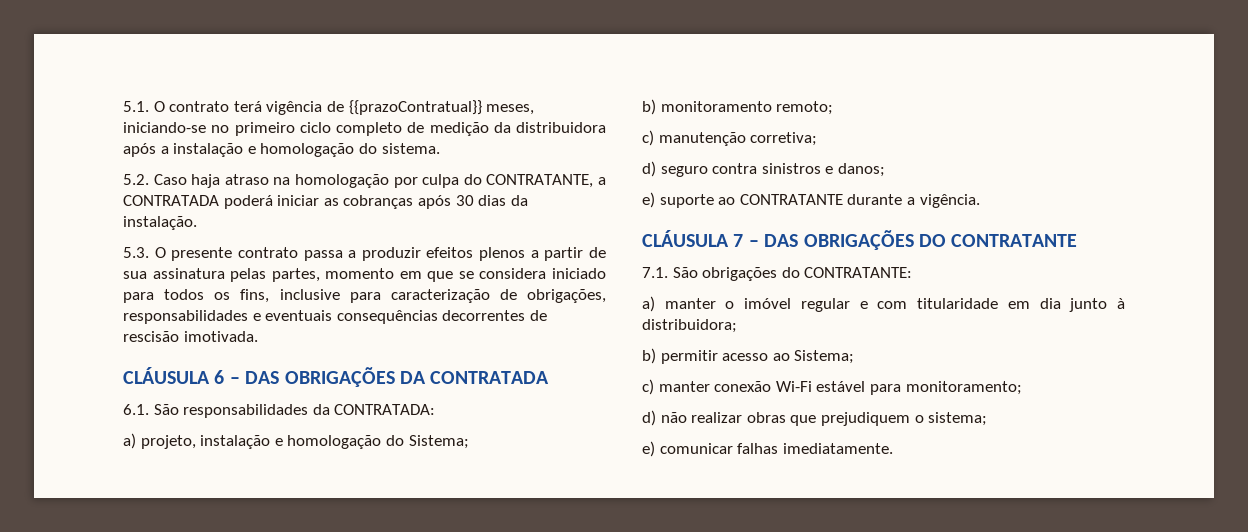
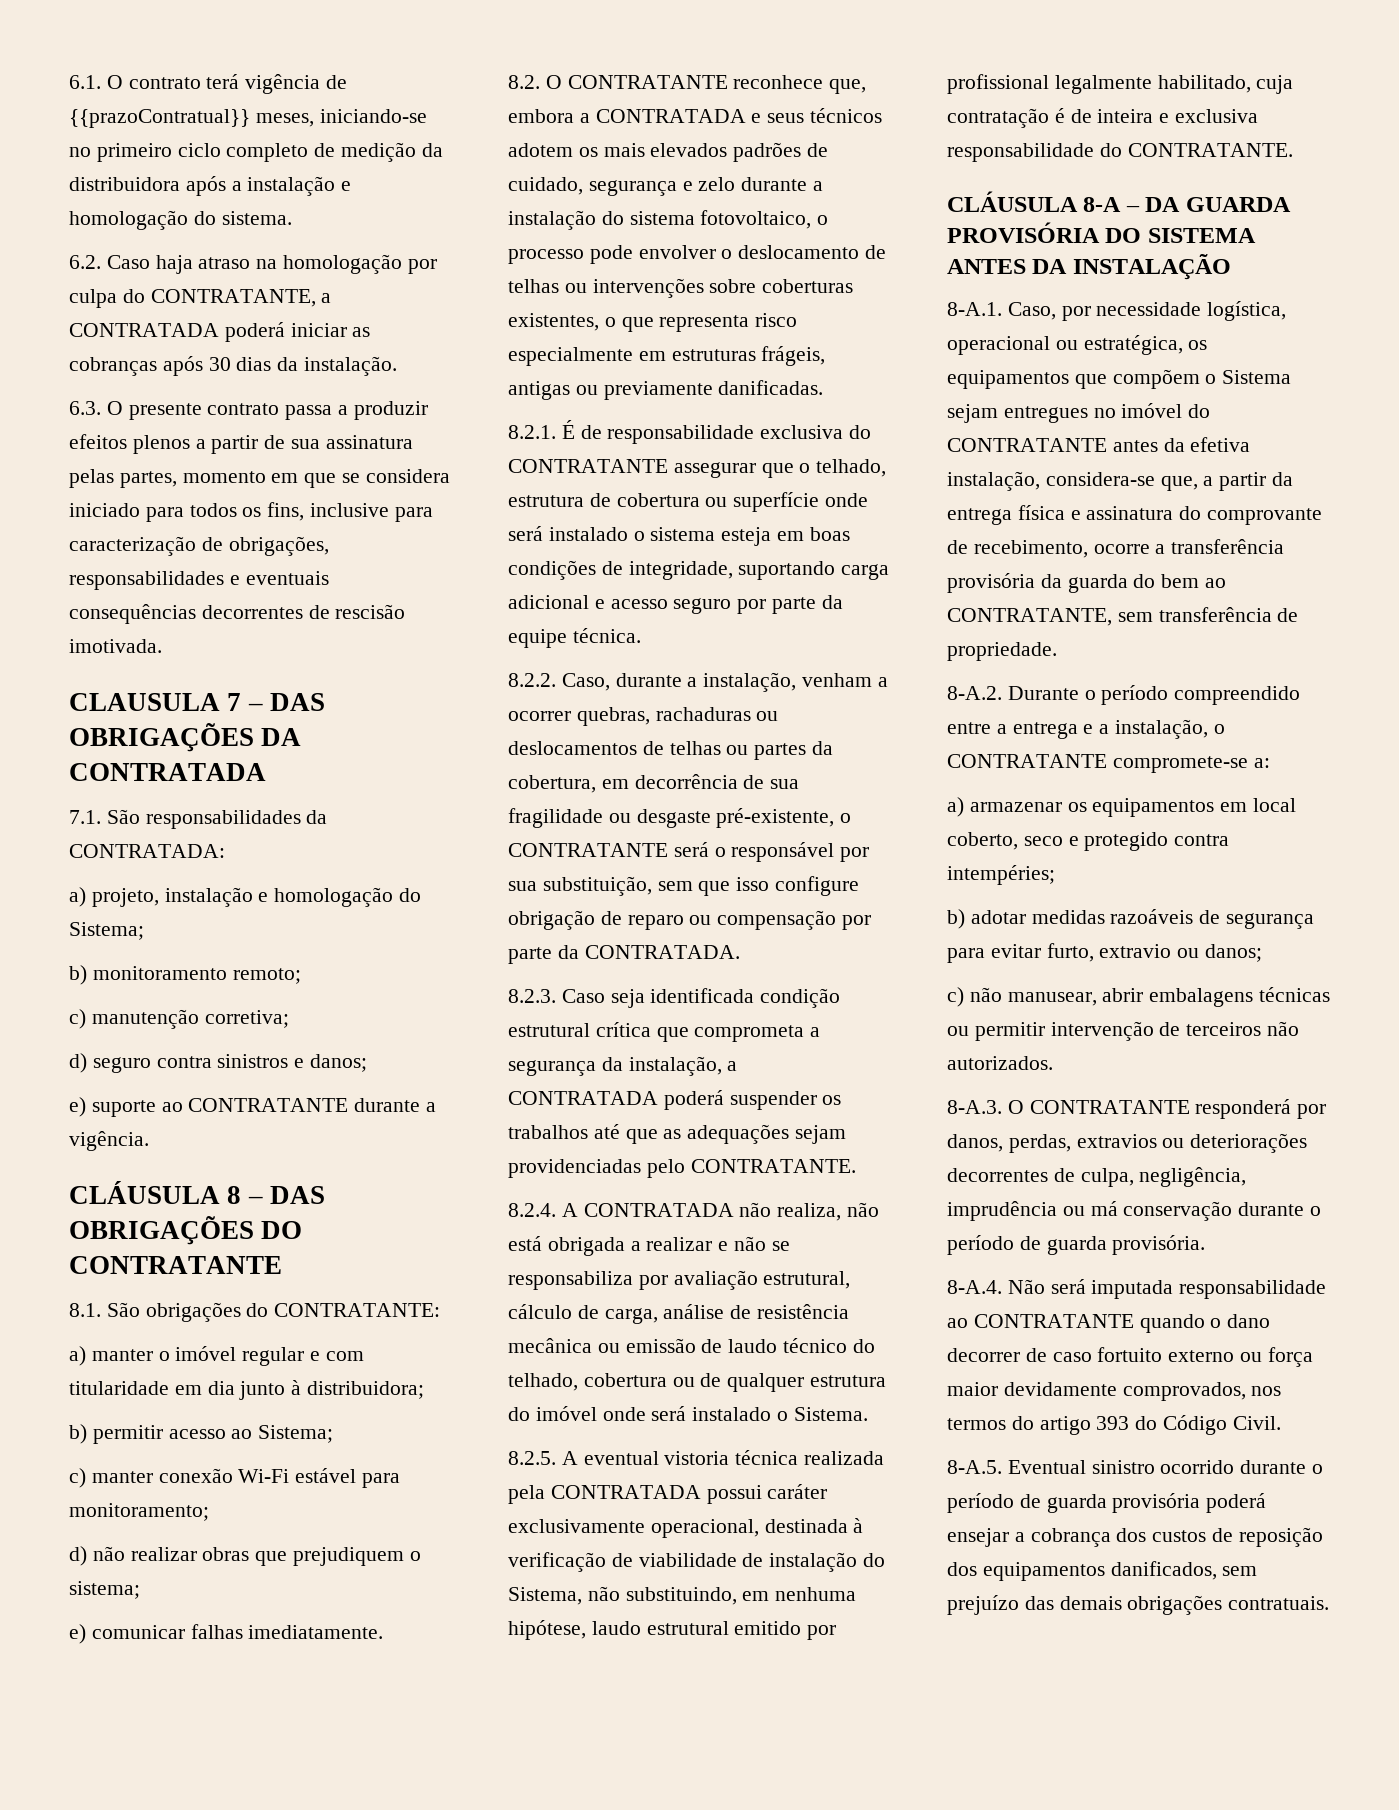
[123,101,149,112] 5.1. -> [69,75,101,89] 6.1.
[123,174,149,185] 5.2. -> [69,255,101,269] 6.2.
[123,247,149,258] 5.3. -> [69,401,101,415] 6.3.
[123,367,225,384] CLÁUSULA 6 -> [69,693,242,711] CLAUSULA 7
[123,404,149,415] 6.1. -> [69,810,101,824] 7.1.
[733,234,744,247] 7 -> [227,1186,242,1204] 8
[642,267,668,278] 7.1. -> [69,1303,101,1317] 8.1.
(893, 448) none -> [508,75,867,94] [508,108,883,123] [508,142,829,162] [508,177,824,196] [508,210,829,230] [508,245,887,264] [508,278,854,298] [508,313,798,332] [508,346,826,366] [508,380,824,400] [508,420,872,444] [508,459,887,478] [508,492,869,512] [508,526,850,546] [508,560,890,580] [508,595,843,614] [508,628,641,648] [508,672,888,692] [508,707,779,726] [508,741,834,760] [508,774,800,793] [508,808,852,828] [508,842,870,862] [508,876,860,896] [508,910,872,930] [508,945,740,964] [508,988,841,1008] [508,1022,821,1042] [508,1056,738,1076] [508,1090,842,1110] [508,1124,847,1144] [508,1159,856,1178] [508,1202,880,1221] [508,1236,790,1256] [508,1270,851,1290] [508,1304,850,1324] [508,1338,875,1353] [508,1373,887,1392] [508,1406,868,1421] [508,1450,885,1465] [508,1484,828,1504] [508,1518,864,1538] [508,1552,886,1572] [508,1586,857,1605] [508,1620,837,1640] [947,74,1294,94] [947,108,1259,128] [947,143,1293,162] [947,191,1291,212] [947,222,1256,243] [947,254,1231,280] [947,301,1287,321] [947,335,1208,355] [947,369,1292,389] [947,403,1211,423] [947,437,1251,452] [947,471,1294,491] [947,505,1323,525] [947,539,1285,558] [947,573,1227,593] [947,607,1299,626] [947,642,1057,661] [947,685,1301,705] [947,719,1225,739] [947,754,1270,773] [947,797,1297,817] [947,832,1230,851] [947,865,1055,885] [947,909,1315,929] [947,943,1263,963] [947,987,1331,1007] [947,1021,1300,1041] [947,1056,1053,1070] [947,1099,1327,1119] [947,1133,1308,1153] [947,1167,1247,1187] [947,1201,1322,1221] [947,1235,1206,1255] [947,1279,1327,1299] [947,1314,1271,1333] [947,1347,1313,1367] [947,1382,1282,1401] [947,1415,1281,1435] [947,1460,1324,1474] [947,1493,1267,1513] [947,1527,1323,1547] [947,1561,1258,1581] [947,1595,1330,1615] // 8.2. O CONTRATANTE reconhece que, embora a CONTRATADA e seus técnicos adotem os mais elevados padrões de cuidado, segurança e zelo durante a instalação do sistema fotovoltaico, o processo pode envolver o deslocamento de telhas ou intervenções sobre coberturas existentes, o que representa risco especialmente em estruturas frágeis, antigas ou previamente danificadas. // 8.2.1. É de responsabilidade exclusiva do CONTRATANTE assegurar que o telhado, estrutura de cobertura ou superfície onde será instalado o sistema esteja em boas condições de integridade, suportando carga adicional e acesso seguro por parte da equipe técnica. // 8.2.2. Caso, durante a instalação, venham a ocorrer quebras, rachaduras ou deslocamentos de telhas ou partes da cobertura, em decorrência de sua fragilidade ou desgaste pré-existente, o CONTRATANTE será o responsável por sua substituição, sem que isso configure obrigação de reparo ou compensação por parte da CONTRATADA. // 8.2.3. Caso seja identificada condição estrutural crítica que comprometa a segurança da instalação, a CONTRATADA poderá suspender os trabalhos até que as adequações sejam providenciadas pelo CONTRATANTE. // 8.2.4. A CONTRATADA não realiza, não está obrigada a realizar e não se responsabiliza por avaliação estrutural, cálculo de carga, análise de resistência mecânica ou emissão de laudo técnico do telhado, cobertura ou de qualquer estrutura do imóvel onde será instalado o Sistema. // 8.2.5. A eventual vistoria técnica realizada pela CONTRATADA possui caráter exclusivamente operacional, destinada à verificação de viabilidade de instalação do Sistema, não substituindo, em nenhuma hipótese, laudo estrutural emitido por profissional legalmente habilitado, cuja contratação é de inteira e exclusiva responsabilidade do CONTRATANTE. // CLÁUSULA 8-A – DA GUARDA PROVISÓRIA DO SISTEMA ANTES DA INSTALAÇÃO // 8-A.1. Caso, por necessidade logística, operacional ou estratégica, os equipamentos que compõem o Sistema sejam entregues no imóvel do CONTRATANTE antes da efetiva instalação, considera-se que, a partir da entrega física e assinatura do comprovante de recebimento, ocorre a transferência provisória da guarda do bem ao CONTRATANTE, sem transferência de propriedade. // 8-A.2. Durante o período compreendido entre a entrega e a instalação, o CONTRATANTE compromete-se a: // a) armazenar os equipamentos em local coberto, seco e protegido contra intempéries; // b) adotar medidas razoáveis de segurança para evitar furto, extravio ou danos; // c) não manusear, abrir embalagens técnicas ou permitir intervenção de terceiros não autorizados. // 8-A.3. O CONTRATANTE responderá por danos, perdas, extravios ou deteriorações decorrentes de culpa, negligência, imprudência ou má conservação durante o período de guarda provisória. // 8-A.4. Não será imputada responsabilidade ao CONTRATANTE quando o dano decorrer de caso fortuito externo ou força maior devidamente comprovados, nos termos do artigo 393 do Código Civil. // 8-A.5. Eventual sinistro ocorrido durante o período de guarda provisória poderá ensejar a cobrança dos custos de reposição dos equipamentos danificados, sem prejuízo das demais obrigações contratuais.

